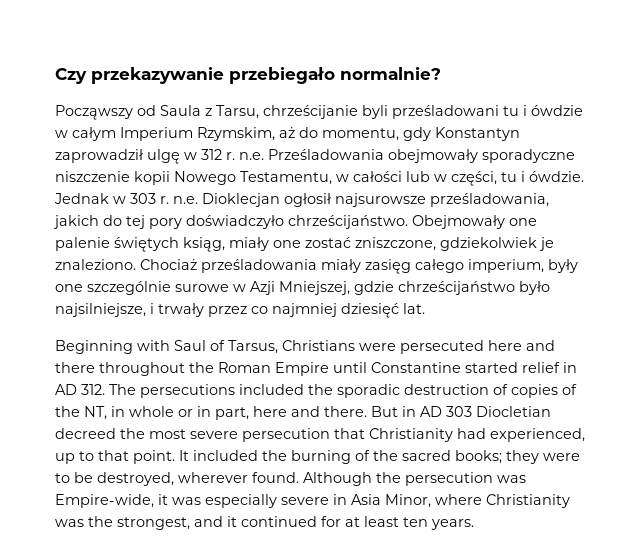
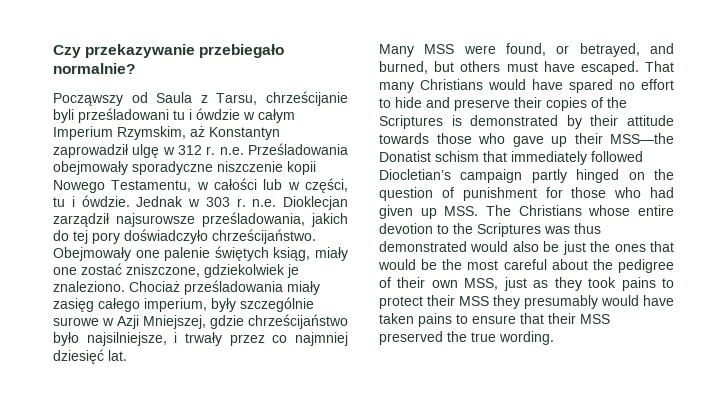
[299,127,431,141] do momentu, gdy -> (205, 131) none
[284,193,331,207] ogłosił -> [53,213,110,227] zarządził
[55,284,83,292] one -> (236, 305) none
[55,340,555,354] [55,362,577,376] [55,384,577,398] [55,406,551,420] [55,428,585,442] [55,450,580,464] [55,472,526,486] [55,494,570,508] [55,516,474,530] Beginning with Saul of Tarsus, Christians were persecuted here and there throughout the Roman Empire until Constantine started relief in AD 312. The persecutions included the sporadic destruction of copies of the NT, in whole or in part, here and there. But in AD 303 Diocletian decreed the most severe persecution that Christianity had experienced, up to that point. It included the burning of the sacred books; they were to be destroyed, wherever found. Although the persecution was Empire-wide, it was especially severe in Asia Minor, where Christianity was the strongest, and it continued for at least ten years. -> [379,43,674,57] [379,61,674,75] [379,79,674,93] [379,97,627,111] [379,115,674,129] [379,133,674,147] [379,151,643,165] [379,169,674,183] [379,187,674,201] [379,205,674,219] [379,223,601,237] [379,241,674,255] [378,259,674,273] [379,277,674,291] [379,295,674,309] [379,313,610,327] [379,331,554,345] Many MSS were found, or betrayed, and burned, but others must have escaped. That many Christians would have spared no effort to hide and preserve their copies of the Scriptures is demonstrated by their attitude towards those who gave up their MSS—the Donatist schism that immediately followed Diocletian’s campaign partly hinged on the question of punishment for those who had given up MSS. The Christians whose entire devotion to the Scriptures was thus demonstrated would also be just the ones that would be the most careful about the pedigree of their own MSS, just as they took pains to protect their MSS they presumably would have taken pains to ensure that their MSS preserved the true wording.

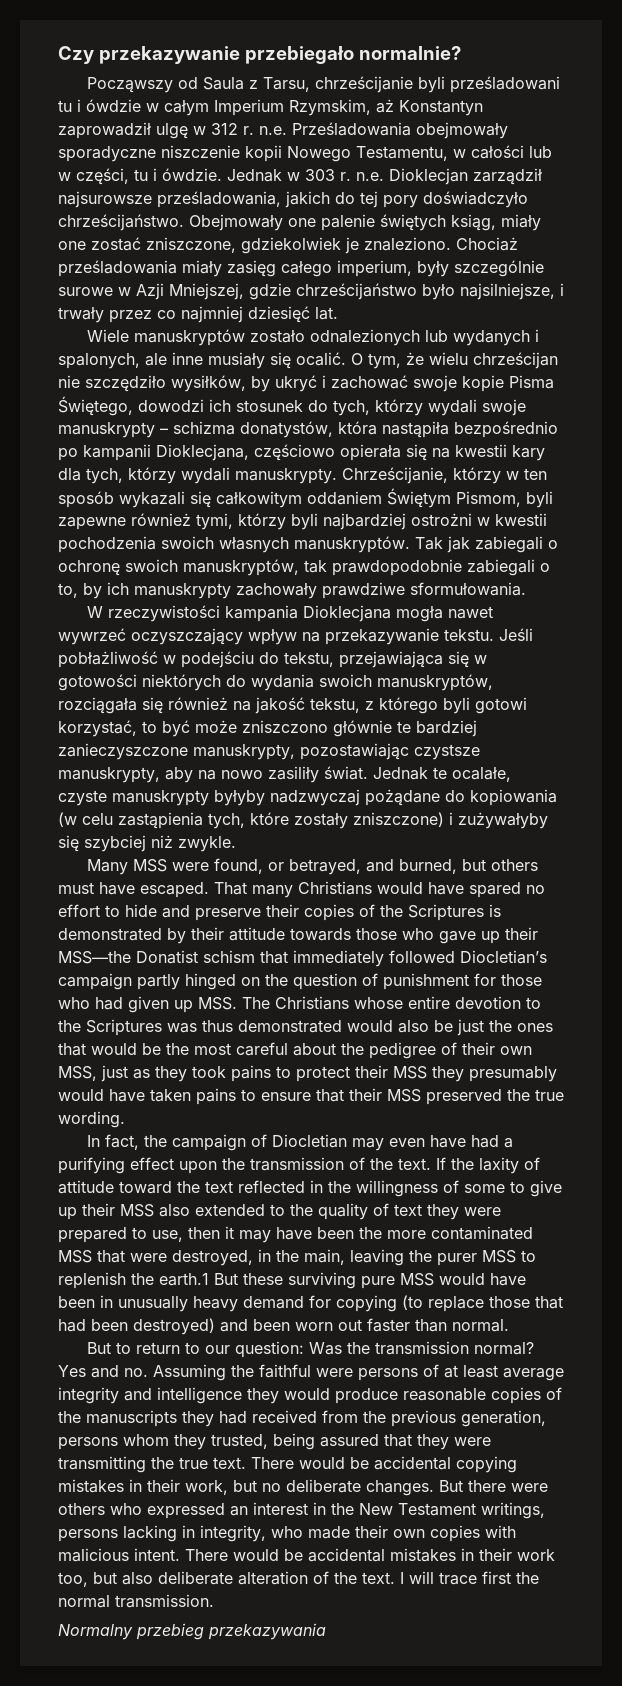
(127, 355) none -> [86,329,539,346] [58,352,558,369] [58,375,554,392] [58,396,526,416] [58,421,558,438] [58,444,545,461] [58,467,547,484] [58,488,553,508] [58,513,547,530] [58,536,558,553] [58,559,550,576] [58,582,526,599] [86,605,493,622] [58,628,533,645] [58,651,487,668] [58,674,493,691] [58,697,527,714] [58,720,477,737] [58,743,480,760] [58,766,511,783] [58,789,557,806] [58,812,548,829] [58,835,236,852] // Wiele manuskryptów zostało odnalezionych lub wydanych i spalonych, ale inne musiały się ocalić. O tym, że wielu chrześcijan nie szczędziło wysiłków, by ukryć i zachować swoje kopie Pisma Świętego, dowodzi ich stosunek do tych, którzy wydali swoje manuskrypty – schizma donatystów, która nastąpiła bezpośrednio po kampanii Dioklecjana, częściowo opierała się na kwestii kary dla tych, którzy wydali manuskrypty. Chrześcijanie, którzy w ten sposób wykazali się całkowitym oddaniem Świętym Pismom, byli zapewne również tymi, którzy byli najbardziej ostrożni w kwestii pochodzenia swoich własnych manuskryptów. Tak jak zabiegali o ochronę swoich manuskryptów, tak prawdopodobnie zabiegali o to, by ich manuskrypty zachowały prawdziwe sformułowania. // W rzeczywistości kampania Dioklecjana mogła nawet wywrzeć oczyszczający wpływ na przekazywanie tekstu. Jeśli pobłażliwość w podejściu do tekstu, przejawiająca się w gotowości niektórych do wydania swoich manuskryptów, rozciągała się również na jakość tekstu, z którego byli gotowi korzystać, to być może zniszczono głównie te bardziej zanieczyszczone manuskrypty, pozostawiając czystsze manuskrypty, aby na nowo zasiliły świat. Jednak te ocalałe, czyste manuskrypty byłyby nadzwyczaj pożądane do kopiowania (w celu zastąpienia tych, które zostały zniszczone) i zużywałyby się szybciej niż zwykle.
(554, 338) none -> [86,1134,513,1151] [58,1157,540,1174] [58,1180,562,1197] [58,1203,501,1220] [58,1226,533,1243] [58,1249,536,1266] [58,1272,526,1289] [58,1295,563,1312] [58,1318,509,1335] [86,1341,534,1358] [58,1364,564,1381] [58,1387,562,1404] [58,1410,546,1427] [58,1433,491,1450] [58,1456,517,1473] [58,1479,548,1496] [58,1502,545,1519] [58,1525,516,1542] [58,1548,555,1562] [58,1571,539,1587] [58,1594,214,1608] [58,1623,326,1640] // In fact, the campaign of Diocletian may even have had a purifying effect upon the transmission of the text. If the laxity of attitude toward the text reflected in the willingness of some to give up their MSS also extended to the quality of text they were prepared to use, then it may have been the more contaminated MSS that were destroyed, in the main, leaving the purer MSS to replenish the earth.1 But these surviving pure MSS would have been in unusually heavy demand for copying (to replace those that had been destroyed) and been worn out faster than normal. // But to return to our question: Was the transmission normal? Yes and no. Assuming the faithful were persons of at least average integrity and intelligence they would produce reasonable copies of the manuscripts they had received from the previous generation, persons whom they trusted, being assured that they were transmitting the true text. There would be accidental copying mistakes in their work, but no deliberate changes. But there were others who expressed an interest in the New Testament writings, persons lacking in integrity, who made their own copies with malicious intent. There would be accidental mistakes in their work too, but also deliberate alteration of the text. I will trace first the normal transmission. // Normalny przebieg przekazywania

